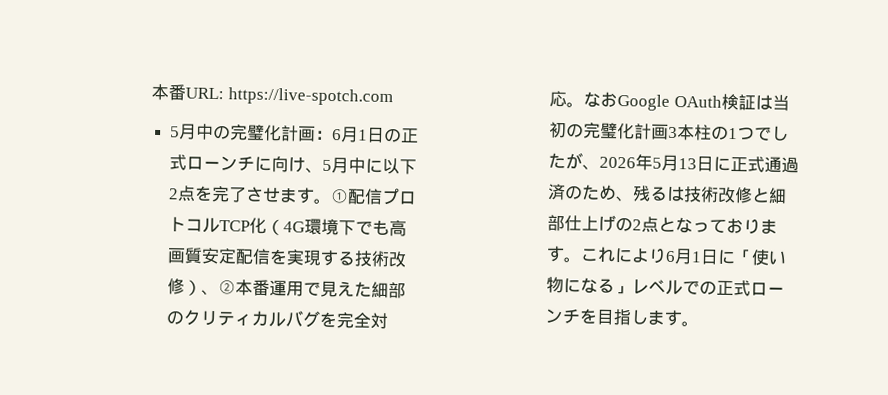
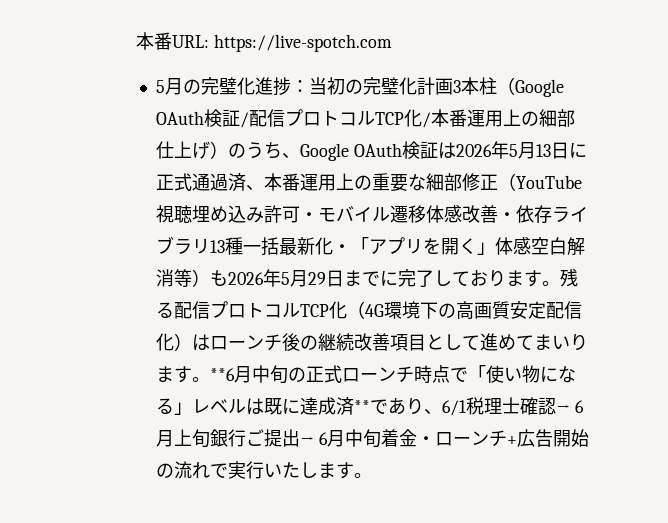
[195,123,420,143] [169,154,418,175] [168,185,350,205] 中の完璧化計画：6月1日の正式ローンチに向け、5月中に以下2点を完了させます。① -> [183,77,565,97] [156,109,576,128] [156,141,587,161] [156,173,583,192] [156,205,589,223] [156,236,586,256] [156,269,579,287] [156,302,175,318] の完璧化進捗：当初の完璧化計画3本柱（Google OAuth検証/配信プロトコルTCP化/本番運用上の細部仕上げ）のうち、Google OAuth検証は2026年5月13日に正式通過済、本番運用上の重要な細部修正（YouTube視聴埋め込み許可・モバイル遷移体感改善・依存ライブラリ13種一括最新化・「アプリを開く」体感空白解消等）も2026年5月29日までに完了しております。残る
[355,219,391,236] でも -> [438,303,457,318] の
[269,248,408,268] [167,278,407,299] [166,309,389,330] [549,90,790,112] [549,121,790,142] [548,152,800,174] [547,183,788,204] [547,214,779,235] [546,245,737,266] を実現する技術改修）、②本番運用で見えた細部のクリティカルバグを完全対応。なおGoogle OAuth検証は当初の完璧化計画3本柱の1つでしたが、2026年5月13日に正式通過済のため、残るは技術改修と細部仕上げの2点となっております。これにより6月1日に -> [156,333,589,351] [156,365,469,384] 化）はローンチ後の継続改善項目として進めてまいります。**6月中旬の正式ローンチ時点で
[682,280,786,297] [545,308,633,326] での正式ローンチを目指 -> [246,397,584,416] [156,429,589,448] [156,461,301,479] は既に達成済**であり、6/1税理士確認→ 6月上旬銀行ご提出→ 6月中旬着金・ローンチ+広告開始の流れで実行いた

